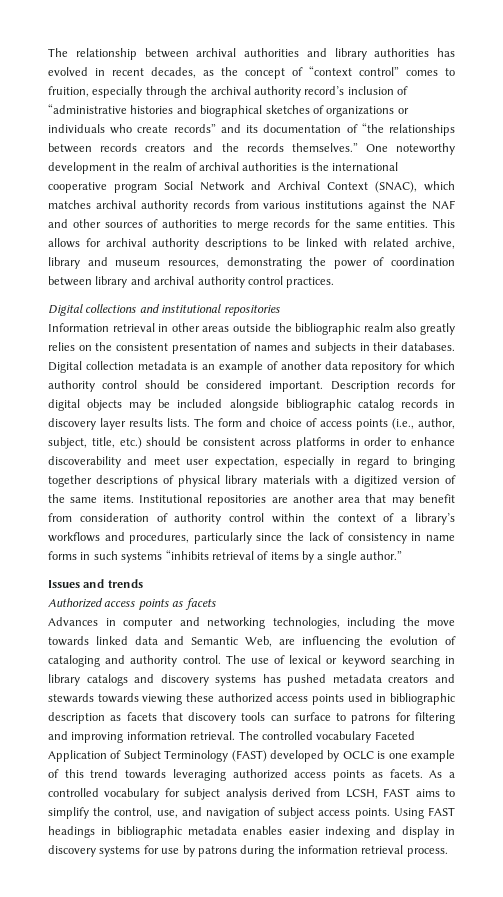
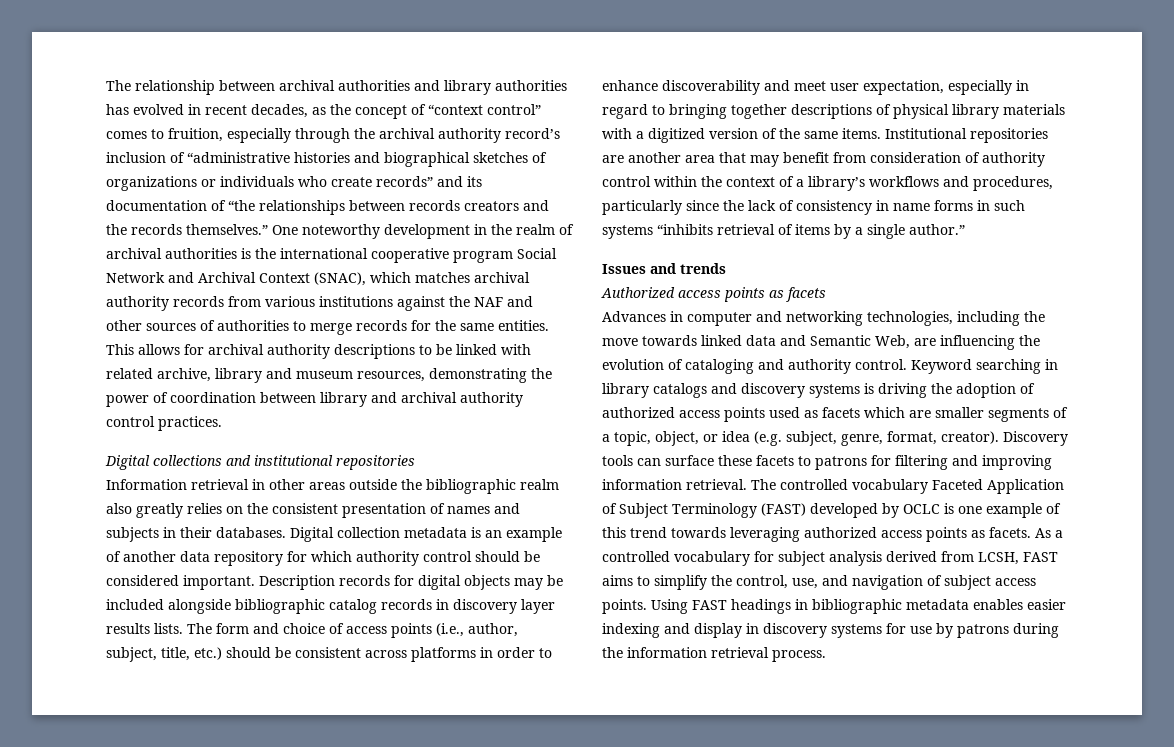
[225,655,386,667] The use of lexical or keyword -> [911,359,972,374] Keyword
[262,674,455,686] [48,693,455,705] [48,712,237,724] has pushed metadata creators and stewards towards viewing these authorized access points used in bibliographic description as facets that discovery -> [864,383,1035,398] [602,407,1068,422] [602,431,1068,446] is driving the adoption of authorized access points used as facets which are smaller segments of a topic, object, or idea (e.g. subject, genre, format, creator). Discovery
(331, 716) none -> [718,455,794,466] these facets

